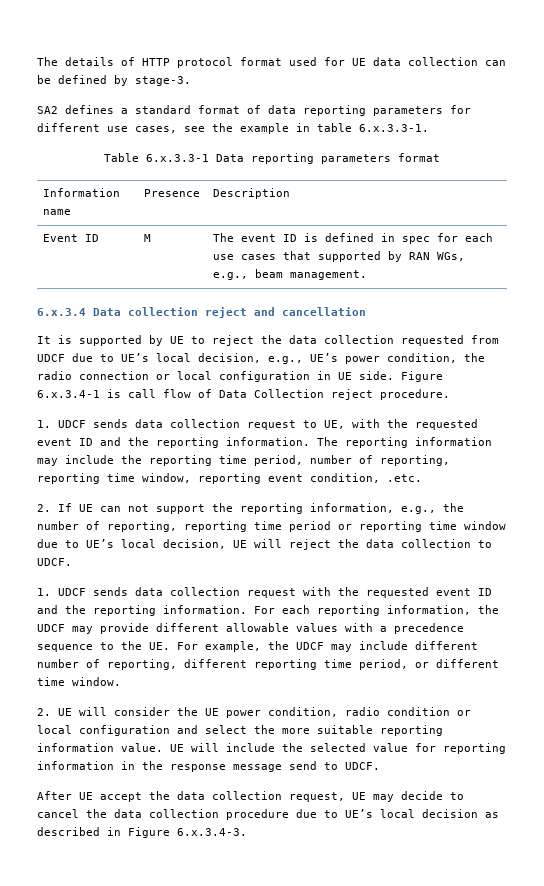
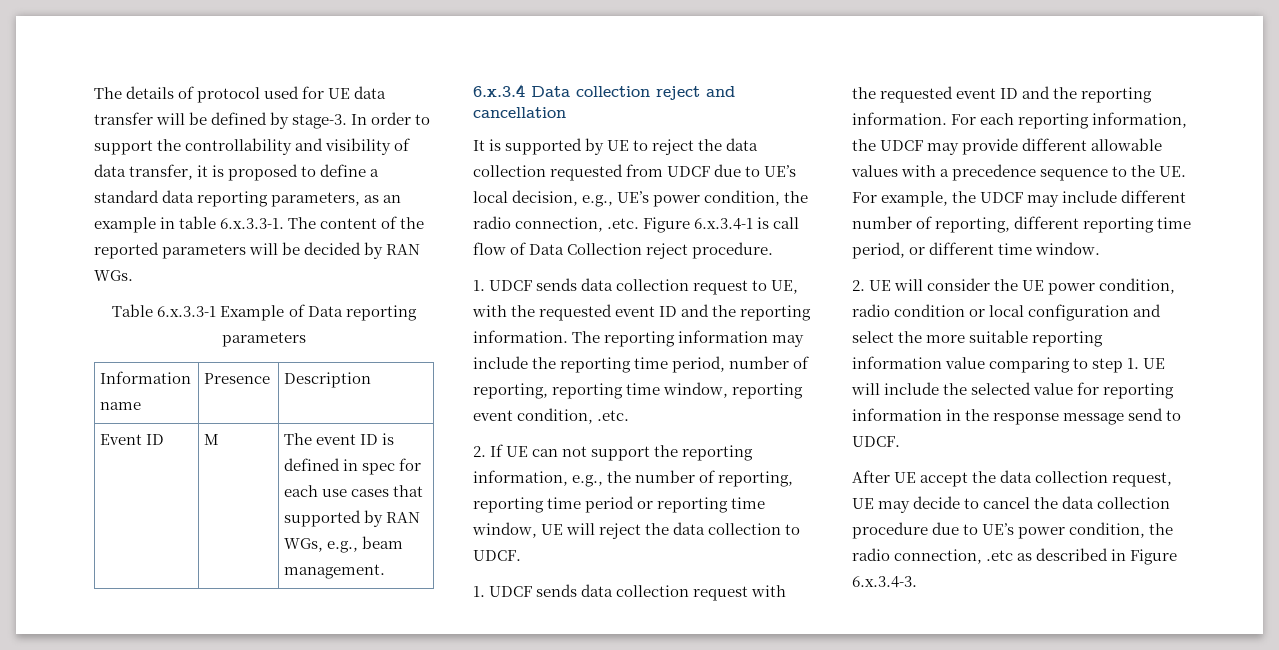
[142,57,282,68] HTTP protocol format -> [197,87,261,103] protocol
[408,57,506,66] collection can -> [94,112,186,125] transfer will
[37,105,471,116] [37,123,429,134] // SA2 defines a standard format of data reporting parameters for different use cases, see the example in table 6.x.3.3-1. -> [351,112,431,125] [94,138,411,155] [94,164,380,181] [94,190,402,207] [94,216,425,233] [94,242,421,259] [94,270,133,281] In order to support the controllability and visibility of data transfer, it is proposed to define a standard data reporting parameters, as an example in table 6.x.3.3-1. The content of the reported parameters will be decided by RAN WGs.
(209, 158) none -> [220,304,305,321] Example of
[398,153,440,162] format -> (306, 339) none
[79,371,394,382] connection or local configuration in UE side. -> [515,217,640,232] connection, .etc.
[464,521,506,530] [37,539,226,549] window due to UE’s local decision, -> [472,522,537,538] window,
[121,743,163,752] value. -> [945,357,1140,373] value comparing to step 1.
[380,809,478,818] local decision -> [1018,522,1174,539] [852,548,1014,564] power condition, the radio connection, .etc

